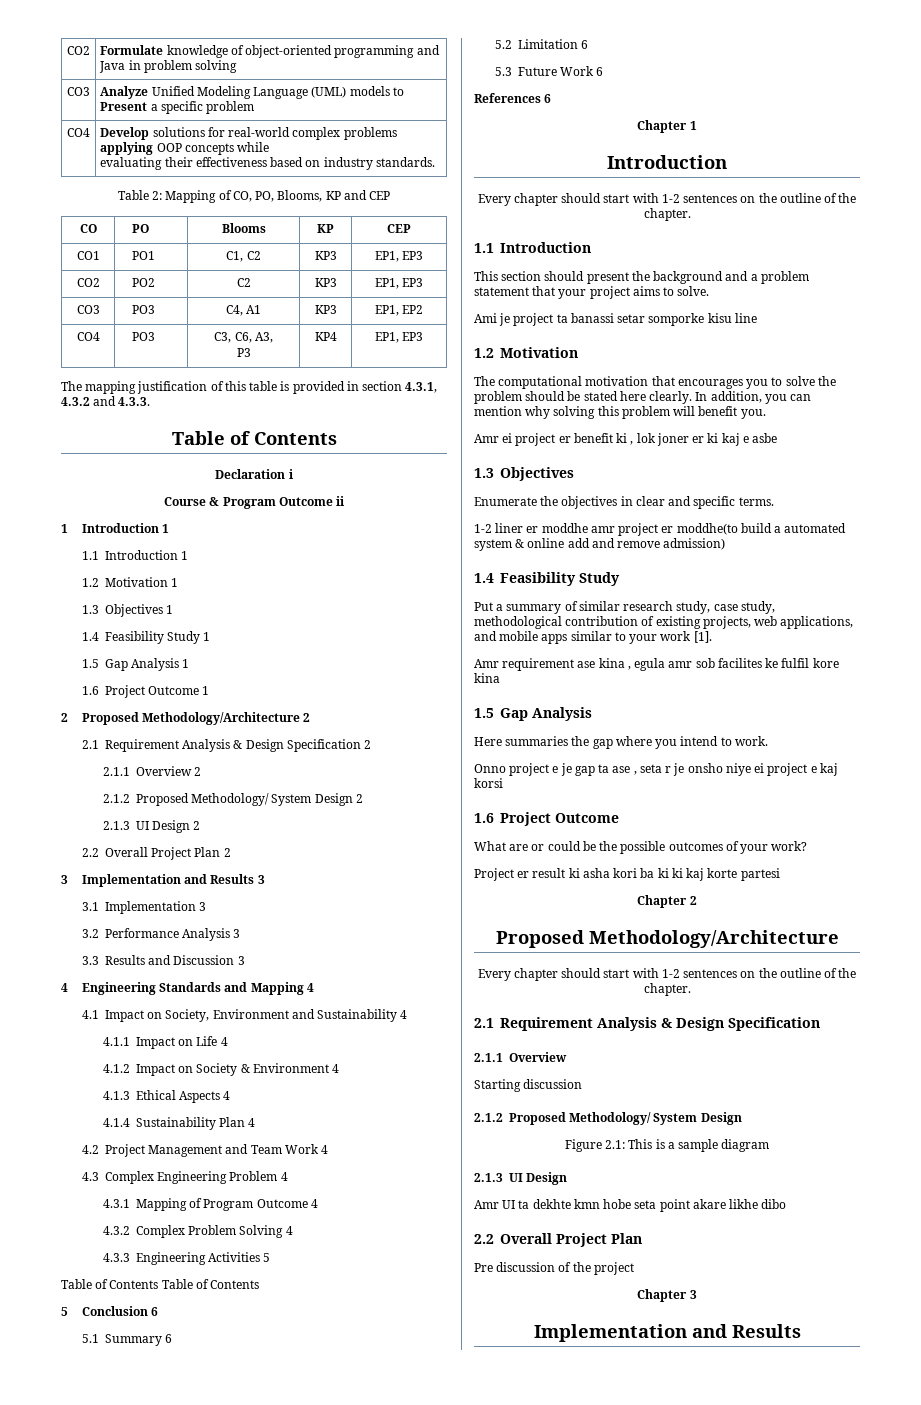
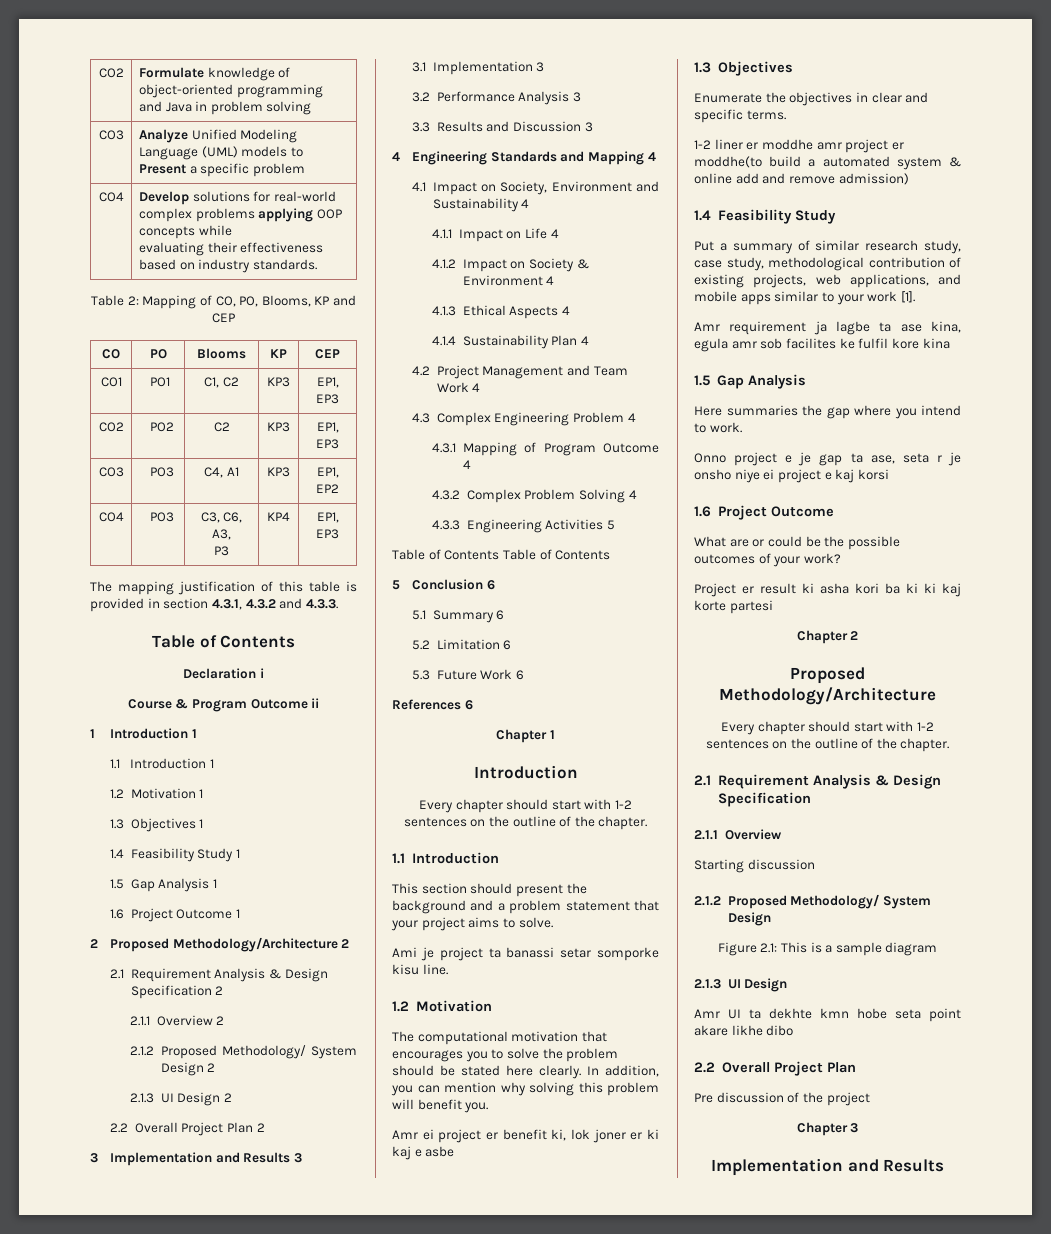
[734,313,757,323] line -> [422,964,448,975] line.
[616,433,634,445] ki , -> [551,1129,567,1141] ki,
[577,658,631,670] ase kina , -> [813,321,961,335] ja lagbe ta ase kina,
[612,766,637,775] ase , -> [870,455,895,464] ase,

